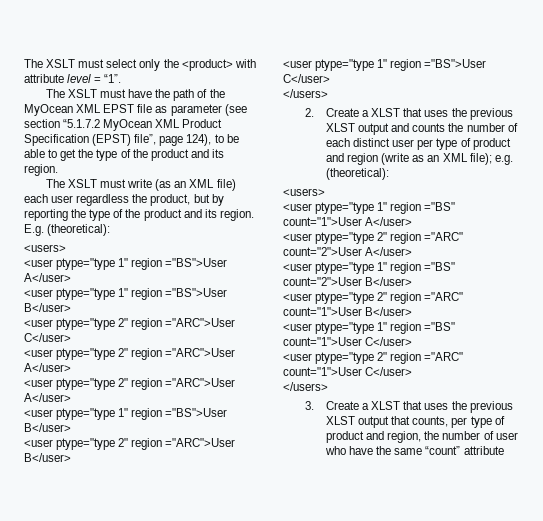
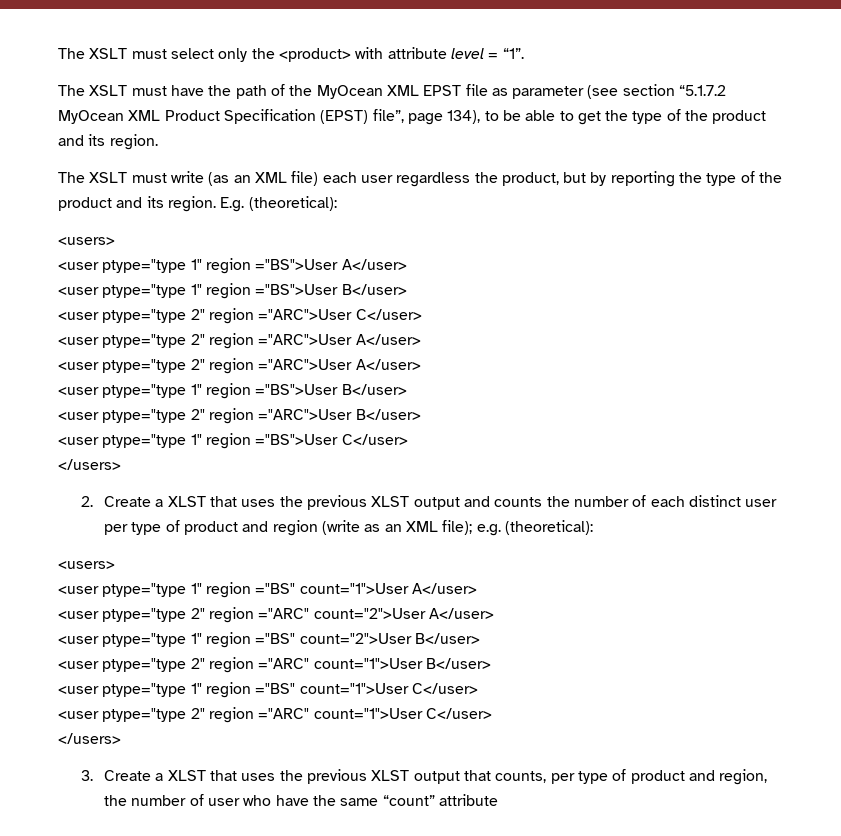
[186,134,212,146] 124), -> [447,110,481,124] 134),

